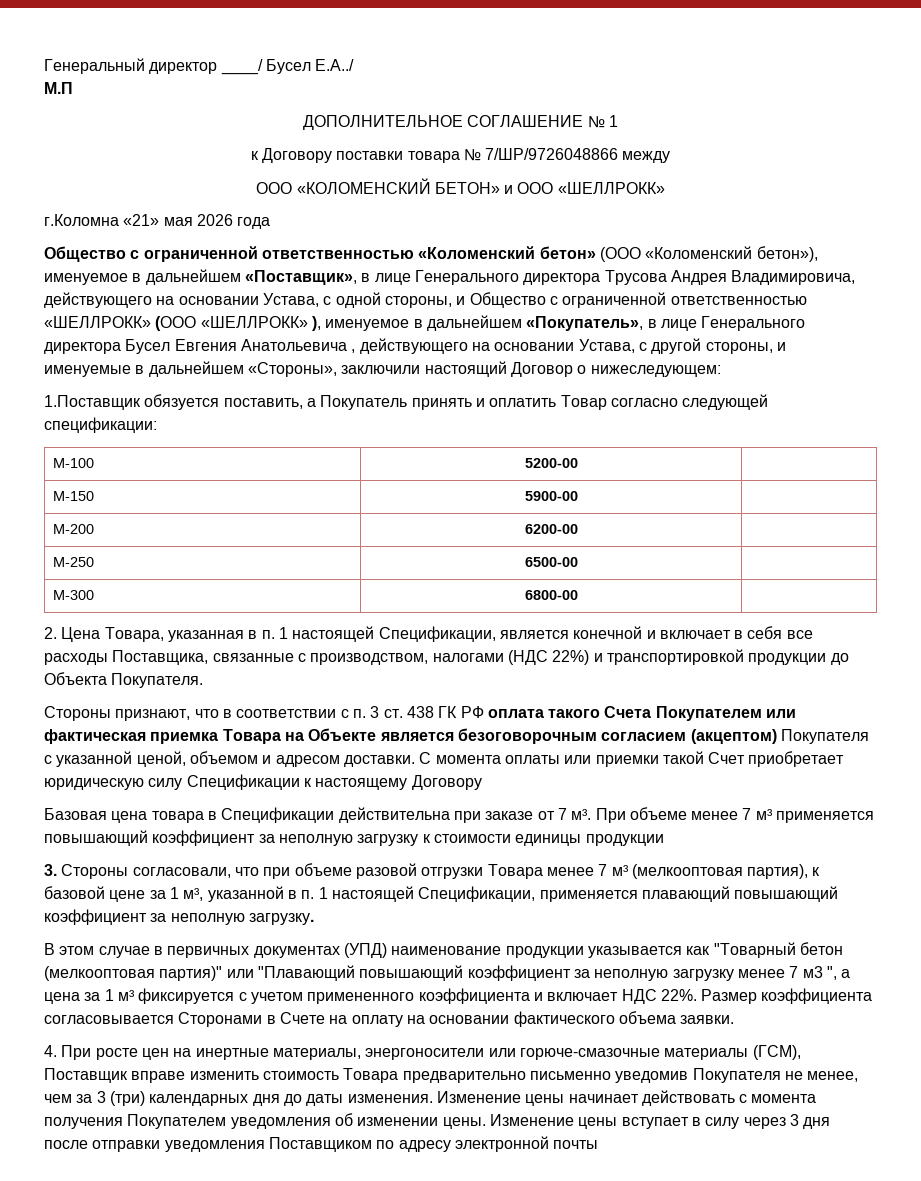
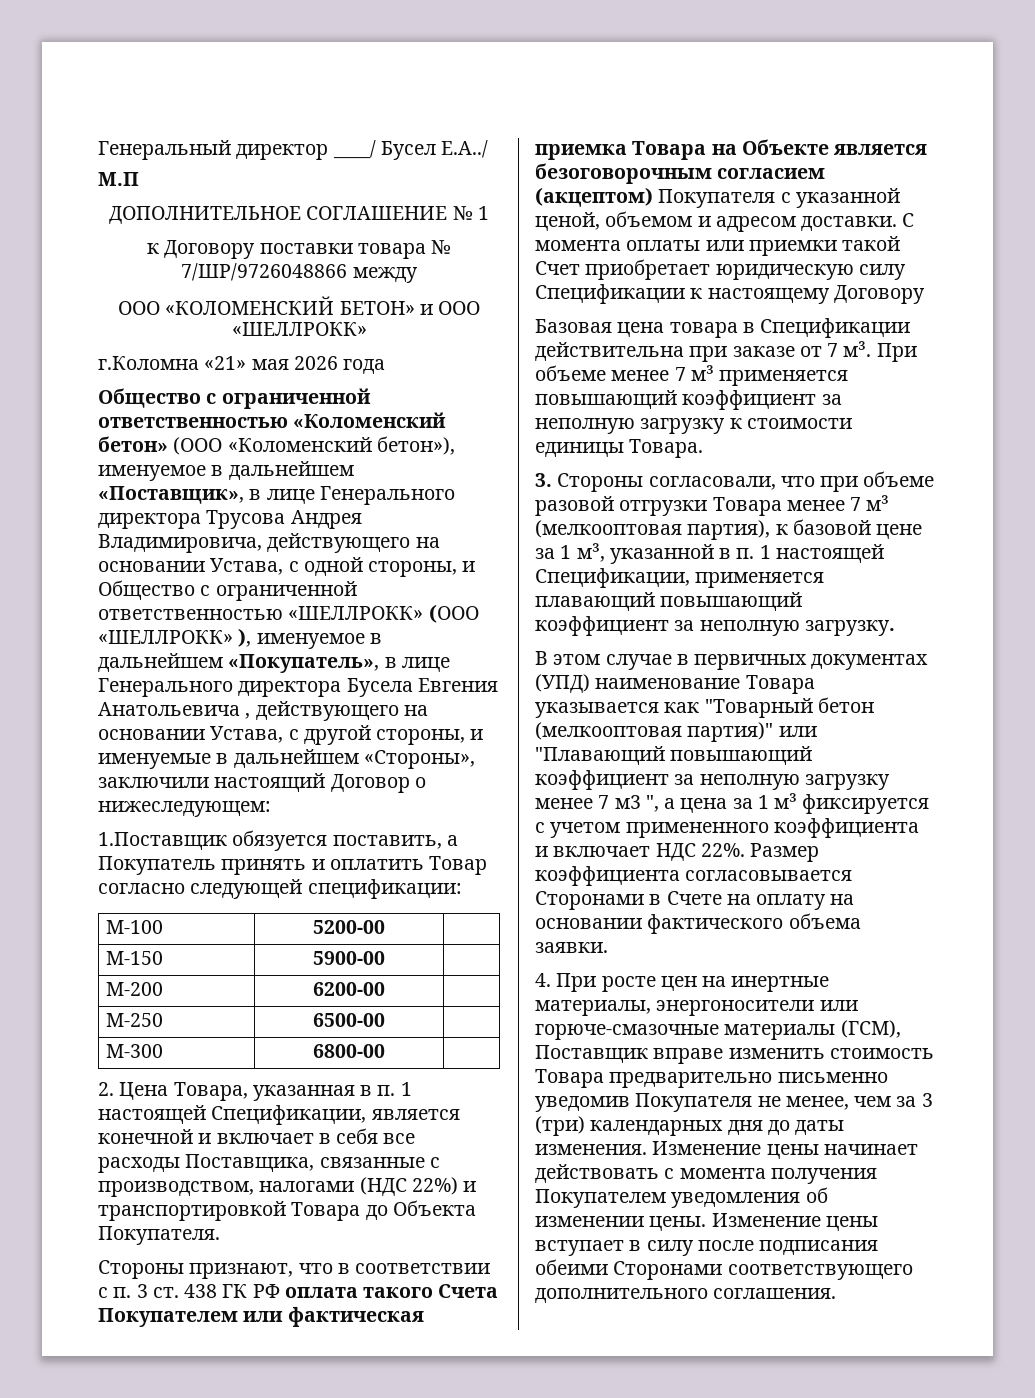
[125,339,171,354] Бусел -> [346,678,413,697] Бусела
[748,653,827,665] продукции -> [291,1202,361,1221] Товара
[585,834,664,846] продукции -> [629,439,704,458] Товара.
[505,946,584,958] продукции -> [745,675,815,694] Товара
[743,1114,831,1129] [44,1136,599,1152] через 3 дня после отправки уведомления Поставщиком по адресу электронной почты -> [697,1240,879,1255] [535,1259,913,1280] [535,1288,837,1303] после подписания обеими Сторонами соответствующего дополнительного соглашения.

